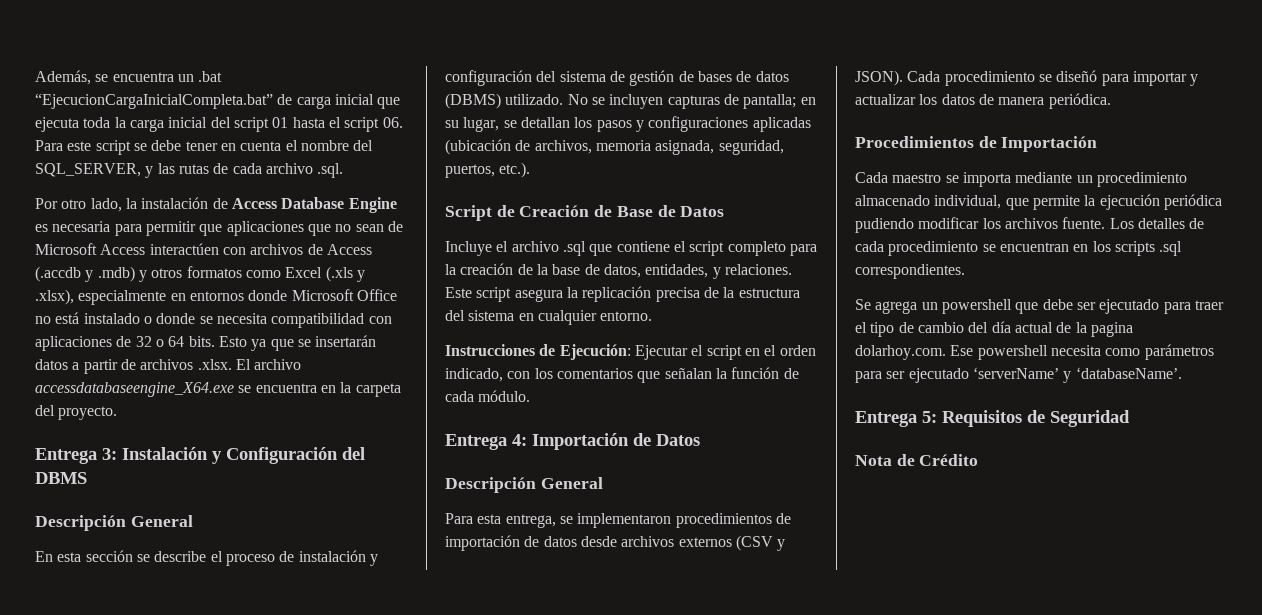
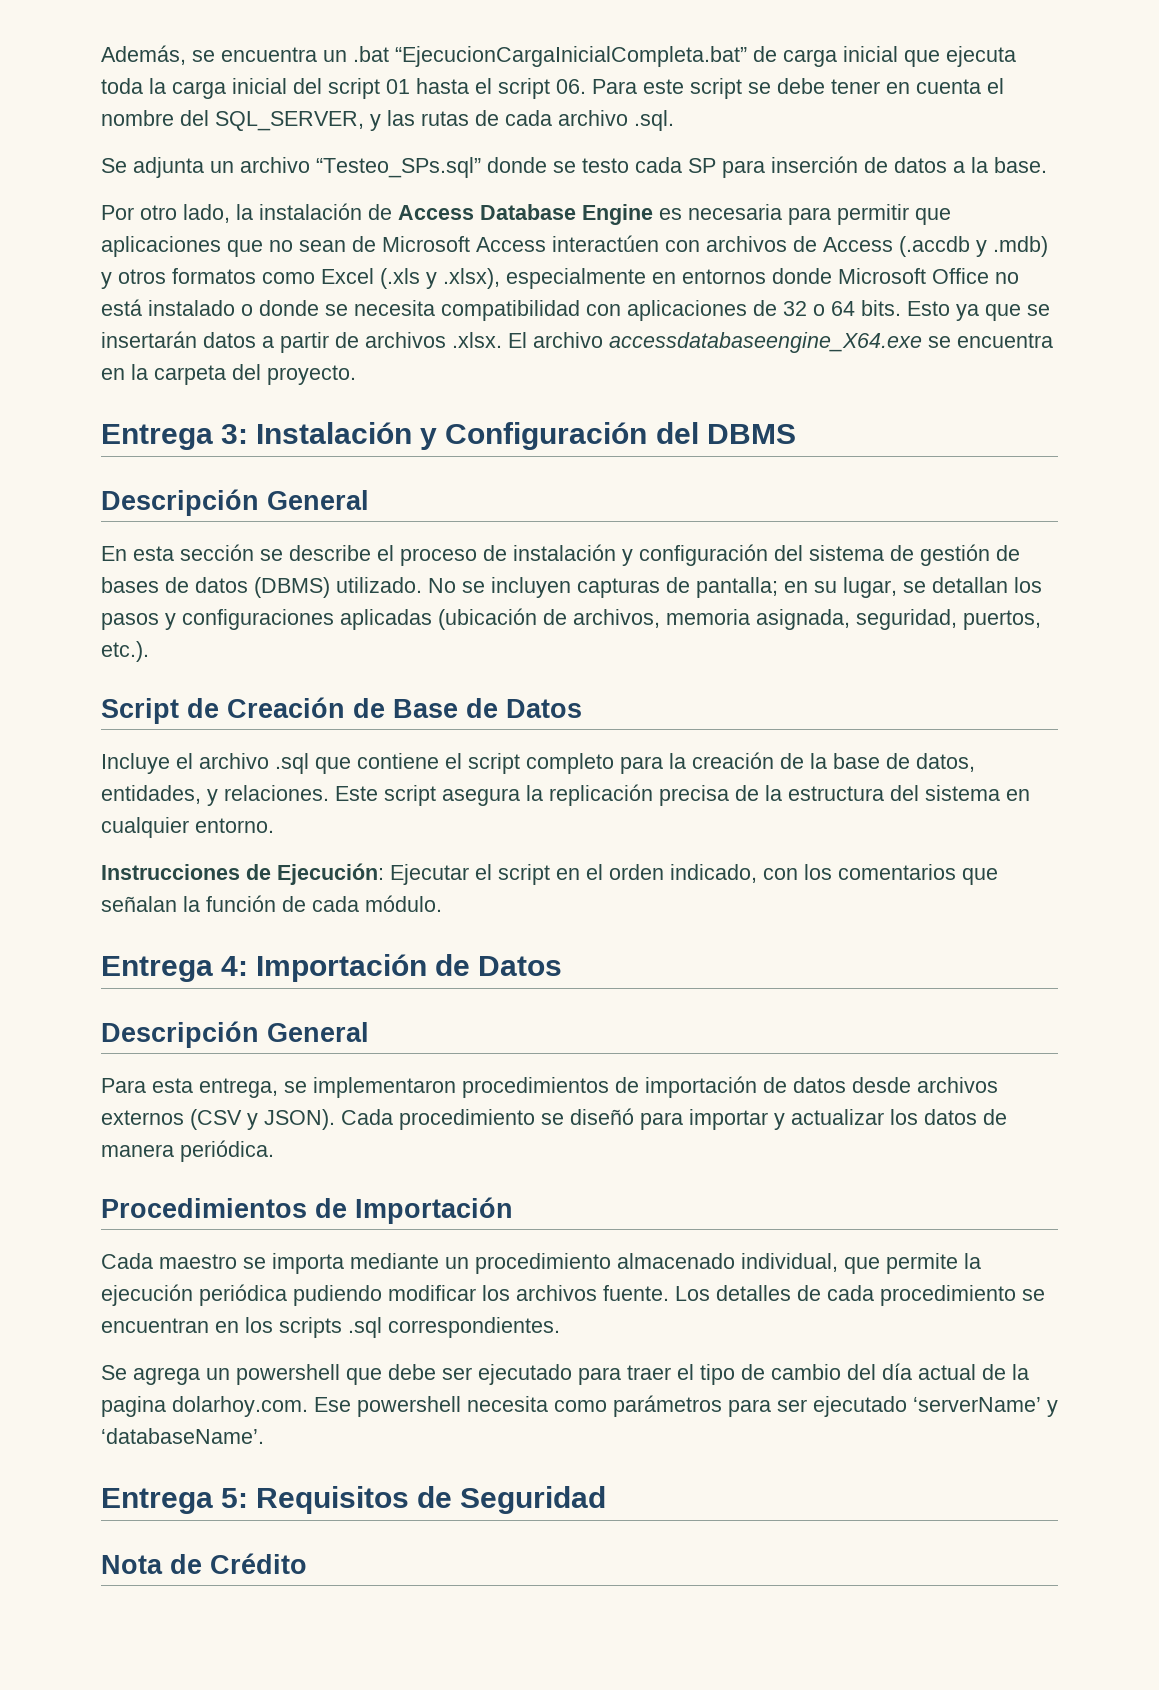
(344, 170) none -> [101,156,1047,178] // Se adjunta un archivo “Testeo_SPs.sql” donde se testo cada SP para inserción de datos a la base.

